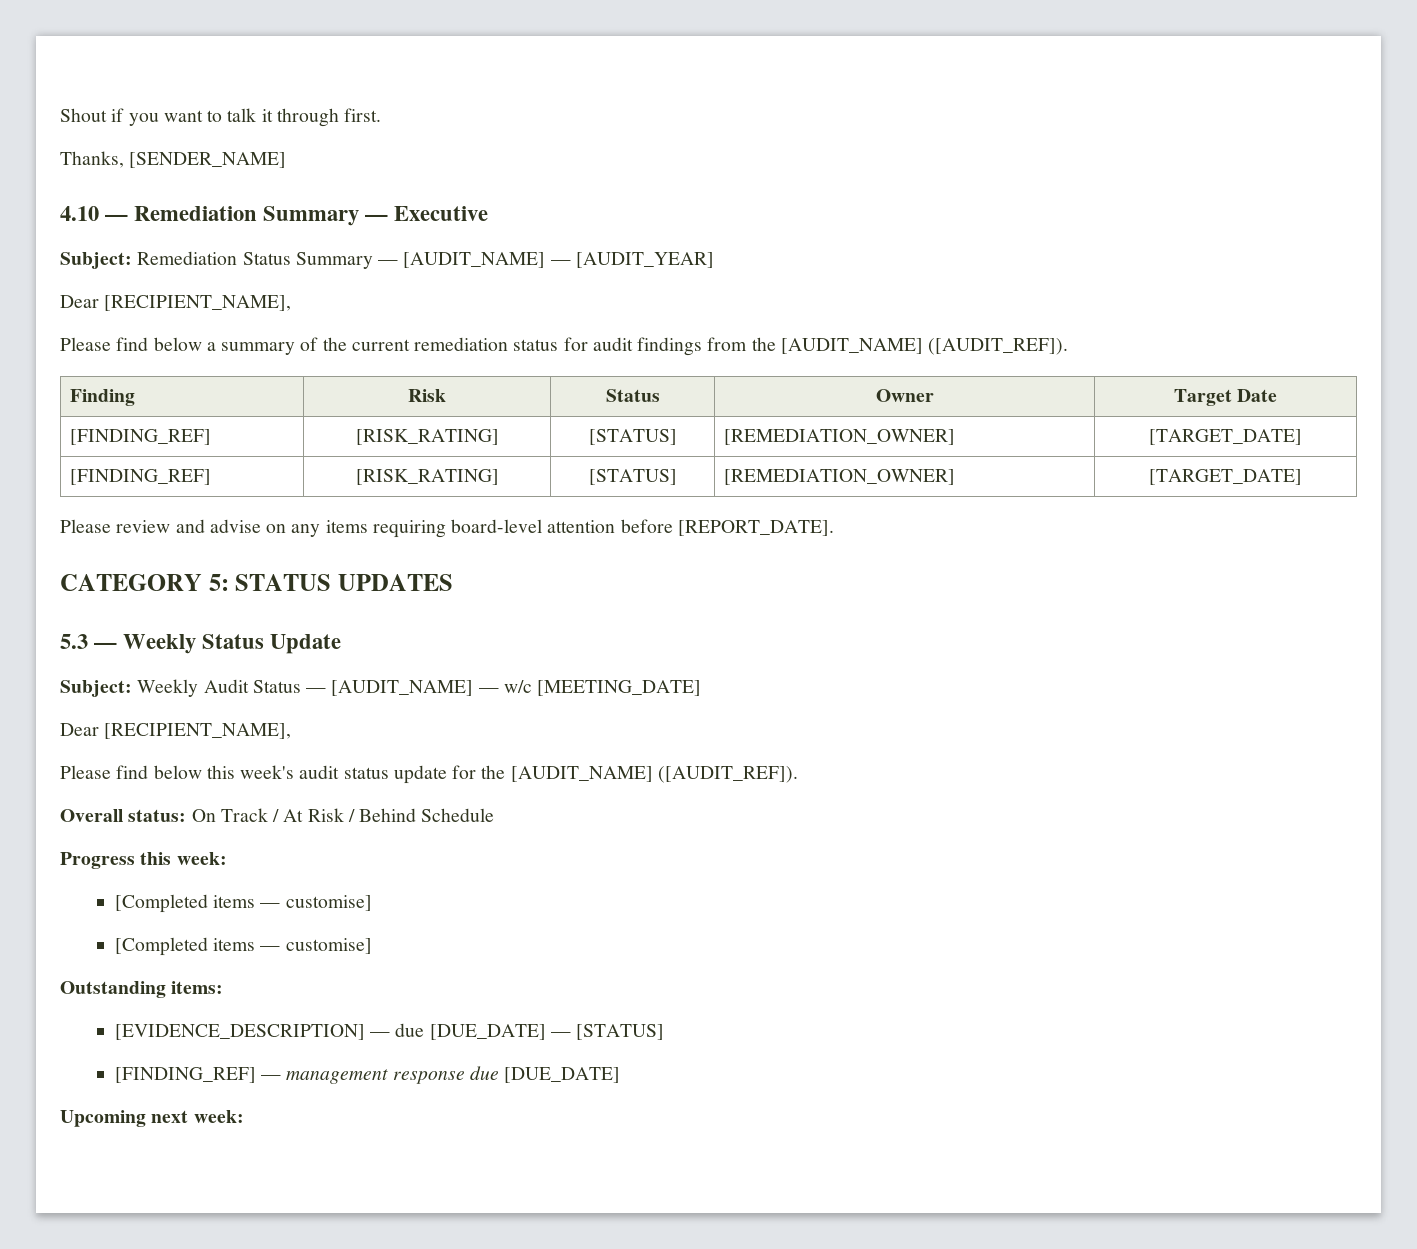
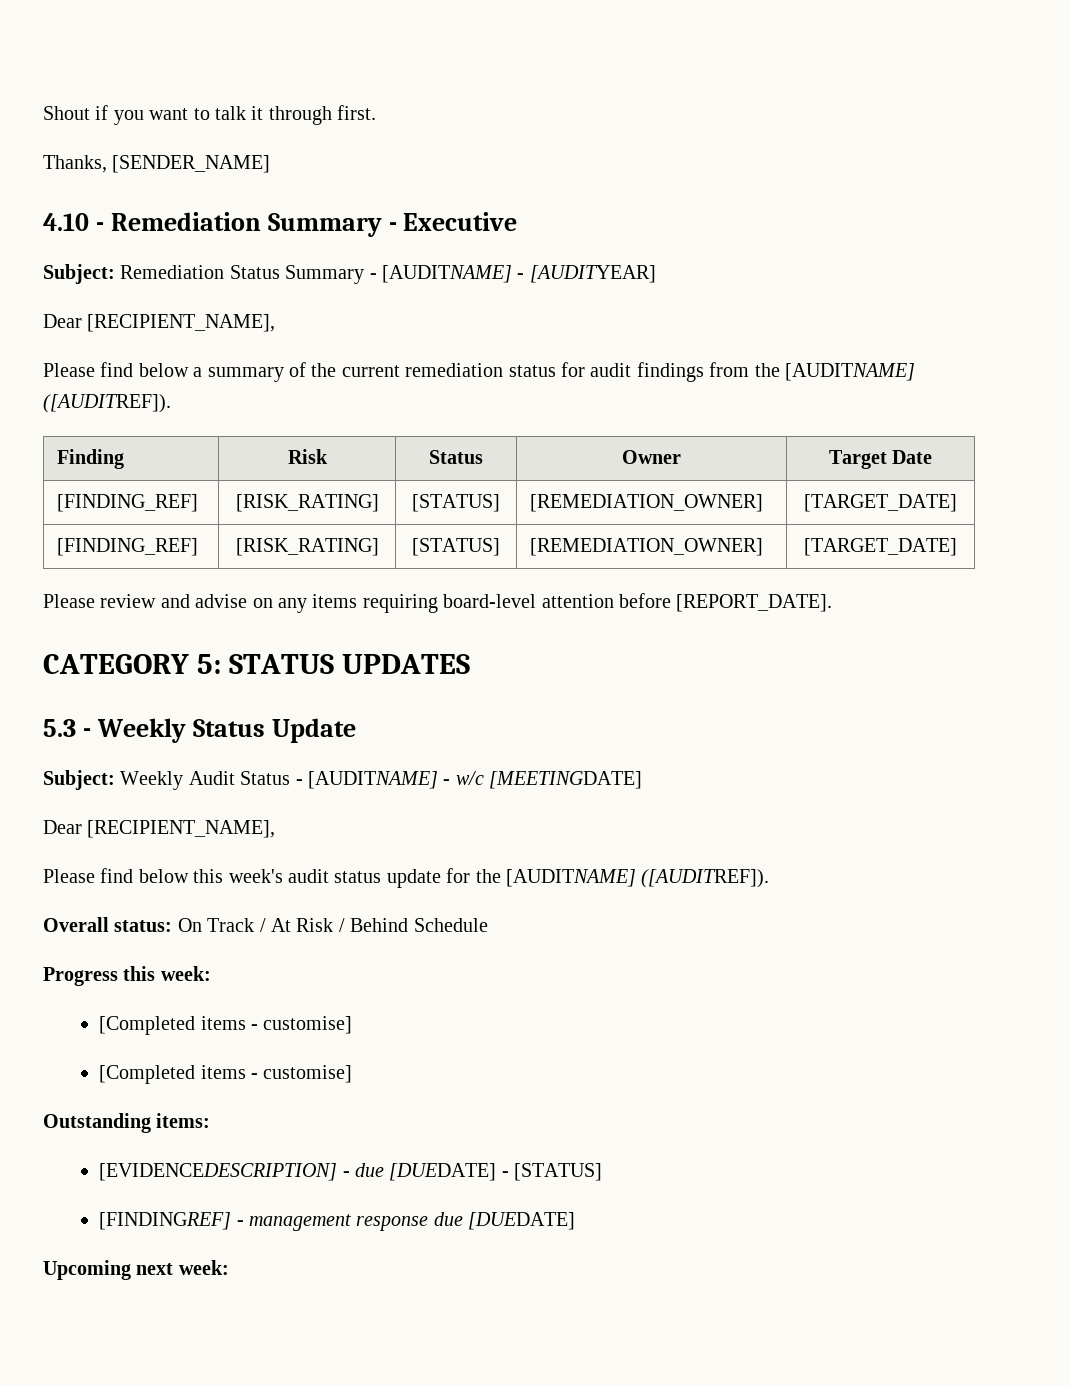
[105,214,129,221] — -> [95,222,104,231] -
[365,214,389,221] — -> [388,222,397,231] -
[378,252,714,268] — [AUDIT_NAME] — [AUDIT_YEAR] -> [369,265,656,283] - [AUDITNAME] - [AUDITYEAR]
[780,338,1069,355] [AUDIT_NAME] ([AUDIT_REF]). -> [784,363,915,381] [43,394,171,413] [AUDITNAME] ([AUDITREF]).
[94,642,118,649] — -> [82,728,91,737] -
[306,680,702,696] — [AUDIT_NAME] — w/c [MEETING_DATE] -> [295,771,643,789] - [AUDITNAME] - w/c [MEETINGDATE]
[510,766,798,783] [AUDIT_NAME] ([AUDIT_REF]). -> [505,869,770,888] [AUDITNAME] ([AUDITREF]).
[260,903,281,908] — -> [251,1024,259,1030] -
[260,946,281,951] — -> [251,1073,259,1079] -
[114,1023,572,1040] [EVIDENCE_DESCRIPTION] — due [DUE_DATE] — -> [99,1163,509,1181] [EVIDENCEDESCRIPTION] - due [DUEDATE] -
[114,1067,282,1083] [FINDING_REF] — -> [99,1212,244,1230] [FINDINGREF] -
[504,1067,621,1083] [DUE_DATE] -> [468,1212,576,1230] [DUEDATE]

